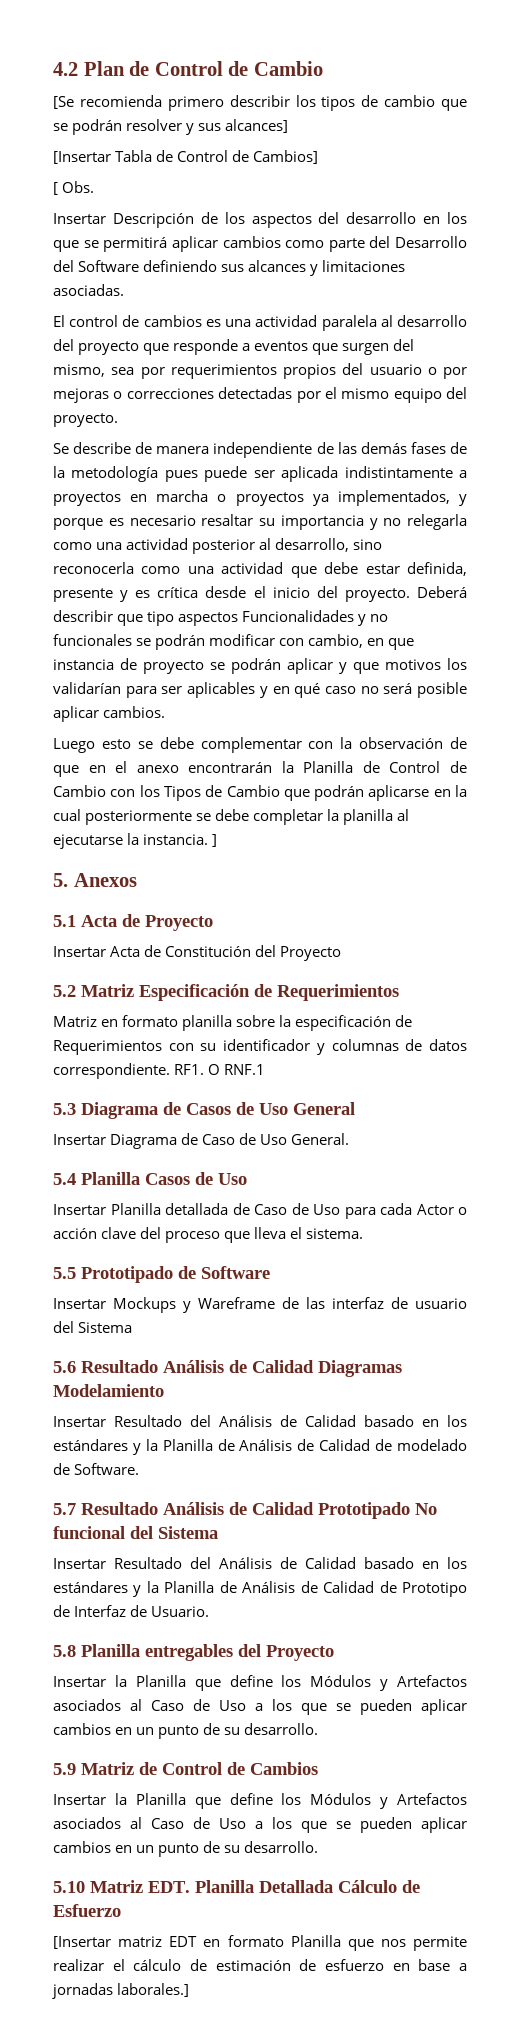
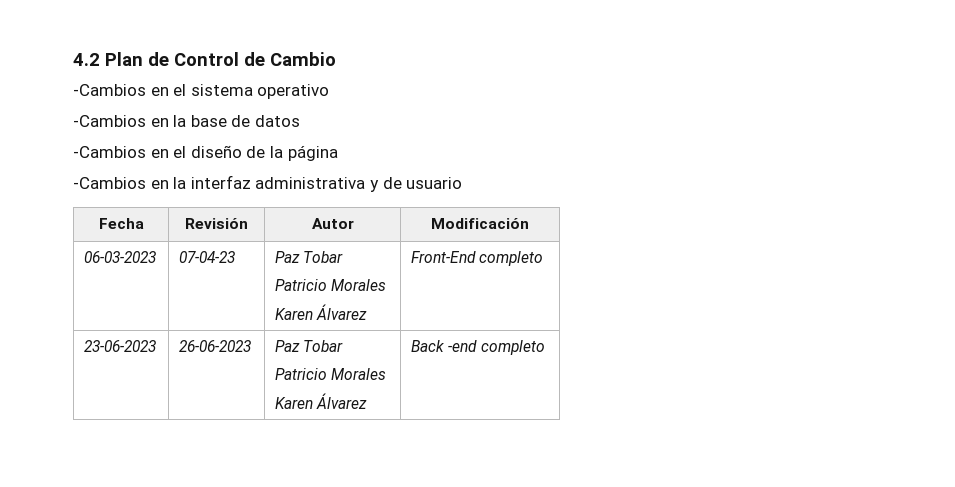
[53,95,467,111] [53,119,289,135] [53,150,319,164] [53,181,95,195] [53,212,467,228] [53,236,467,252] [53,260,406,276] [53,284,124,296] [53,315,468,331] [53,339,415,355] [53,363,467,379] [53,387,467,403] [53,413,118,427] [53,442,467,458] [53,466,468,482] [53,490,468,506] [53,514,467,530] [53,538,383,554] [53,562,468,578] [53,586,467,602] [53,610,389,626] [53,634,415,650] [53,658,467,674] [53,682,467,698] [53,706,166,722] [53,737,467,753] [53,761,467,777] [53,785,468,801] [53,809,410,825] [53,833,218,849] [53,873,137,887] [53,914,213,931] [53,945,342,961] [53,984,399,1001] [53,1015,413,1031] [53,1039,468,1055] [53,1063,266,1079] [53,1102,355,1119] [53,1133,350,1149] [53,1172,247,1185] [53,1203,467,1219] [53,1227,364,1243] [53,1266,270,1283] [53,1297,467,1313] [53,1321,133,1333] [53,1360,402,1377] [53,1384,164,1397] [53,1415,467,1427] [53,1439,468,1455] [53,1463,140,1475] [53,1502,437,1519] [53,1526,218,1539] [53,1557,467,1569] [53,1581,468,1597] [53,1605,210,1617] [53,1644,334,1661] [53,1675,467,1691] [53,1699,467,1715] [53,1723,319,1739] [53,1762,318,1775] [53,1793,467,1809] [53,1817,467,1833] [53,1841,319,1857] [53,1880,420,1893] [53,1904,121,1917] [53,1935,467,1951] [53,1959,468,1971] [52,1983,190,1999] [Se recomienda primero describir los tipos de cambio que se podrán resolver y sus alcances] // [Insertar Tabla de Control de Cambios] // [ Obs. // Insertar Descripción de los aspectos del desarrollo en los que se permitirá aplicar cambios como parte del Desarrollo del Software definiendo sus alcances y limitaciones asociadas. // El control de cambios es una actividad paralela al desarrollo del proyecto que responde a eventos que surgen del mismo, sea por requerimientos propios del usuario o por mejoras o correcciones detectadas por el mismo equipo del proyecto. // Se describe de manera independiente de las demás fases de la metodología pues puede ser aplicada indistintamente a proyectos en marcha o proyectos ya implementados, y porque es necesario resaltar su importancia y no relegarla como una actividad posterior al desarrollo, sino reconocerla como una actividad que debe estar definida, presente y es crítica desde el inicio del proyecto. Deberá describir que tipo aspectos Funcionalidades y no funcionales se podrán modificar con cambio, en que instancia de proyecto se podrán aplicar y que motivos los validarían para ser aplicables y en qué caso no será posible aplicar cambios. // Luego esto se debe complementar con la observación de que en el anexo encontrarán la Planilla de Control de Cambio con los Tipos de Cambio que podrán aplicarse en la cual posteriormente se debe completar la planilla al ejecutarse la instancia. ] // 5. Anexos // 5.1 Acta de Proyecto // Insertar Acta de Constitución del Proyecto // 5.2 Matriz Especificación de Requerimientos // Matriz en formato planilla sobre la especificación de Requerimientos con su identificador y columnas de datos correspondiente. RF1. O RNF.1 // 5.3 Diagrama de Casos de Uso General // Insertar Diagrama de Caso de Uso General. // 5.4 Planilla Casos de Uso // Insertar Planilla detallada de Caso de Uso para cada Actor o acción clave del proceso que lleva el sistema. // 5.5 Prototipado de Software // Insertar Mockups y Wareframe de las interfaz de usuario del Sistema // 5.6 Resultado Análisis de Calidad Diagramas Modelamiento // Insertar Resultado del Análisis de Calidad basado en los estándares y la Planilla de Análisis de Calidad de modelado de Software. // 5.7 Resultado Análisis de Calidad Prototipado No funcional del Sistema // Insertar Resultado del Análisis de Calidad basado en los estándares y la Planilla de Análisis de Calidad de Prototipo de Interfaz de Usuario. // 5.8 Planilla entregables del Proyecto // Insertar la Planilla que define los Módulos y Artefactos asociados al Caso de Uso a los que se pueden aplicar cambios en un punto de su desarrollo. // 5.9 Matriz de Control de Cambios // Insertar la Planilla que define los Módulos y Artefactos asociados al Caso de Uso a los que se pueden aplicar cambios en un punto de su desarrollo. // 5.10 Matriz EDT. Planilla Detallada Cálculo de Esfuerzo // [Insertar matriz EDT en formato Planilla que nos permite realizar el cálculo de estimación de esfuerzo en base a jornadas laborales.] -> [73,84,330,99] [73,115,300,127] [73,145,338,161] [73,175,463,192] [98,218,144,229] [185,218,248,229] [311,218,354,229] [431,218,529,229] [84,251,157,263] [179,251,236,263] [275,251,344,263] [275,279,387,291] [275,304,368,320] [411,251,544,266] [84,340,157,352] [179,340,252,352] [275,340,344,352] [275,368,387,380] [275,393,368,409] [411,340,545,355] -Cambios en el sistema operativo // -Cambios en la base de datos // -Cambios en el diseño de la página // -Cambios en la interfaz administrativa y de usuario // Fecha | Revisión | Autor | Modificación // 06-03-2023 | 07-04-23 | Paz Tobar // Patricio Morales // Karen Álvarez | Front-End completo // 23-06-2023 | 26-06-2023 | Paz Tobar // Patricio Morales // Karen Álvarez | Back -end completo

